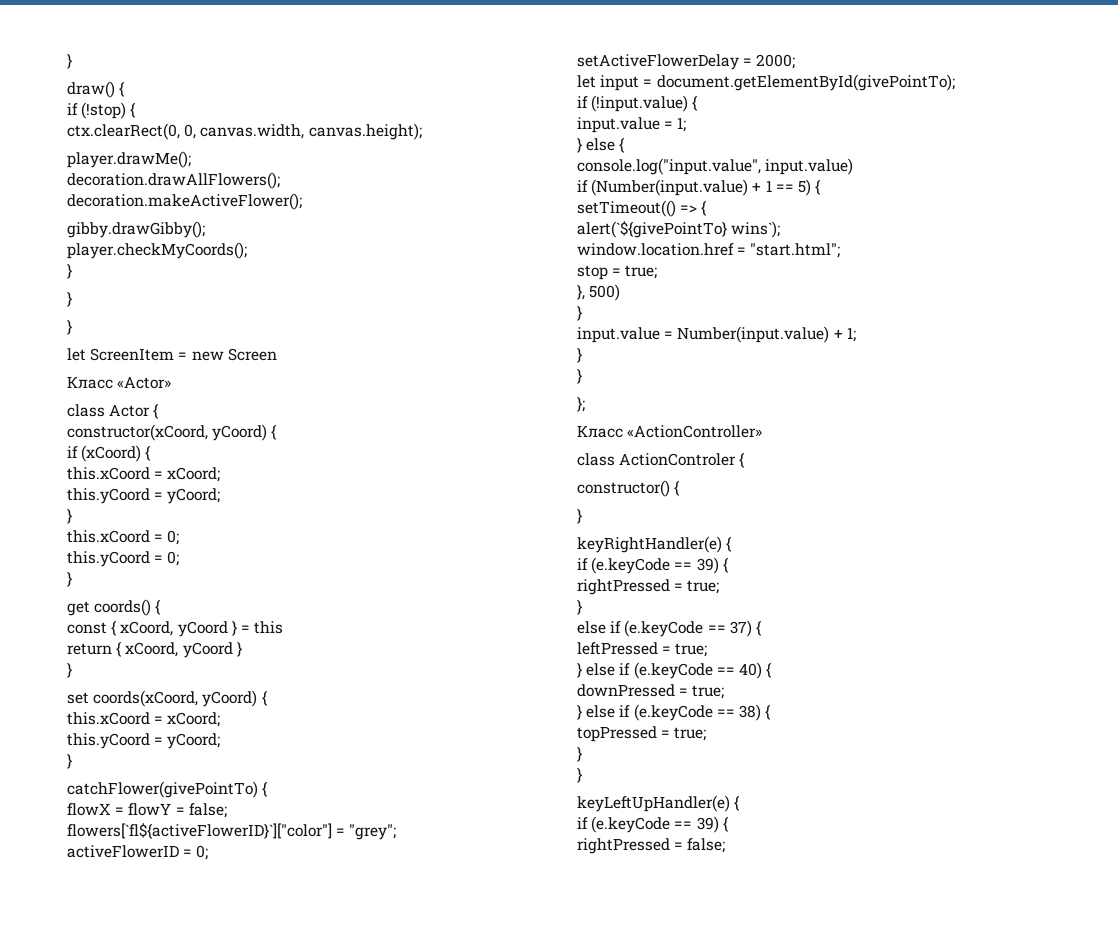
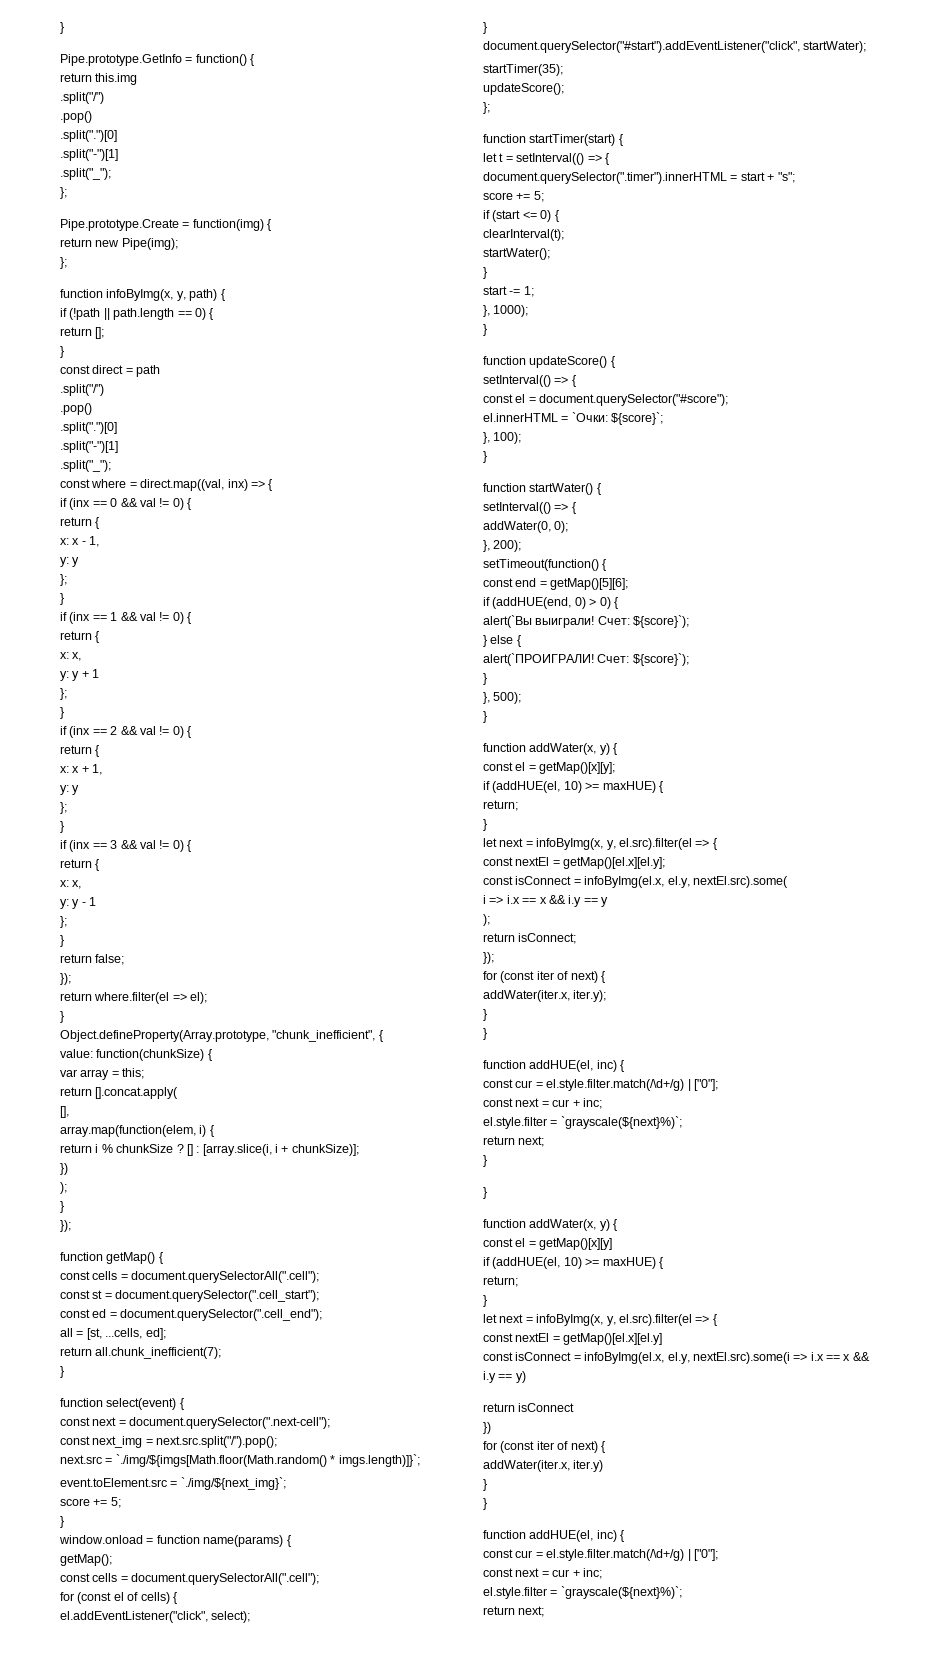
[67,53,72,69] [67,81,126,98] [67,102,137,119] [67,123,422,140] [67,151,191,168] [67,172,280,189] [67,193,302,210] [67,221,205,238] [67,242,247,259] [67,263,72,279] [67,291,72,307] [67,319,72,335] [67,348,277,361] [67,376,172,389] [67,403,160,419] [67,424,278,441] [67,445,152,462] [67,467,221,482] [67,488,221,504] [67,508,72,524] [67,530,180,545] [67,551,180,567] [67,571,72,587] [67,599,162,616] [67,620,284,637] [67,641,242,658] [67,662,72,678] [67,690,268,707] [67,712,221,727] [67,733,221,749] [67,753,72,769] [67,781,269,798] [67,803,227,818] [67,823,397,840] [67,845,209,860] [577,54,796,70] [577,74,955,91] [577,95,699,112] [577,117,687,133] [577,137,626,153] [577,158,854,175] [577,179,822,196] [577,200,708,217] [577,221,781,238] [577,243,841,258] [577,265,658,280] [577,284,621,301] [577,305,582,321] [577,326,856,343] [577,347,582,363] [577,368,582,384] [577,396,585,412] [577,425,763,438] [577,452,746,468] [577,480,681,497] [577,508,582,524] [577,536,733,553] [577,557,729,574] [577,579,720,595] [577,599,582,615] [577,620,762,637] [577,642,708,657] [577,662,773,679] [577,684,725,699] [577,704,772,721] [577,726,707,742] [577,746,582,762] [577,767,582,783] [577,795,741,812] [577,816,729,833] [577,838,726,854] } // draw() { // if (!stop) { // ctx.clearRect(0, 0, canvas.width, canvas.height); // player.drawMe(); // decoration.drawAllFlowers(); // decoration.makeActiveFlower(); // gibby.drawGibby(); // player.checkMyCoords(); // } // } // } // let ScreenItem = new Screen // Класс «Actor» // class Actor { // constructor(xCoord, yCoord) { // if (xCoord) { // this.xCoord = xCoord; // this.yCoord = yCoord; // } // this.xCoord = 0; // this.yCoord = 0; // } // get coords() { // const { xCoord, yCoord } = this // return { xCoord, yCoord } // } // set coords(xCoord, yCoord) { // this.xCoord = xCoord; // this.yCoord = yCoord; // } // catchFlower(givePointTo) { // flowX = flowY = false; // flowers[`fl${activeFlowerID}`]["color"] = "grey"; // activeFlowerID = 0; // setActiveFlowerDelay = 2000; // let input = document.getElementById(givePointTo); // if (!input.value) { // input.value = 1; // } else { // console.log("input.value", input.value) // if (Number(input.value) + 1 == 5) { // setTimeout(() => { // alert(`${givePointTo} wins`); // window.location.href = "start.html"; // stop = true; // }, 500) // } // input.value = Number(input.value) + 1; // } // } // }; // Класс «ActionController» // class ActionControler { // constructor() { // } // keyRightHandler(e) { // if (e.keyCode == 39) { // rightPressed = true; // } // else if (e.keyCode == 37) { // leftPressed = true; // } else if (e.keyCode == 40) { // downPressed = true; // } else if (e.keyCode == 38) { // topPressed = true; // } // } // keyLeftUpHandler(e) { // if (e.keyCode == 39) { // rightPressed = false; -> [60,22,64,34] [60,54,255,66] [60,73,138,85] [60,92,104,104] [60,111,92,123] [60,130,117,142] [60,149,118,161] [60,168,111,180] [60,187,67,199] [60,219,272,231] [60,238,178,250] [60,257,67,269] [60,289,225,301] [60,308,214,320] [60,327,105,339] [60,346,64,358] [60,365,161,377] [60,384,104,396] [60,403,92,415] [60,422,117,434] [60,441,118,453] [60,460,111,472] [60,479,273,491] [60,498,191,510] [60,517,100,529] [60,536,100,547] [60,557,80,567] [60,574,67,586] [60,593,64,605] [60,612,191,624] [60,631,100,643] [60,652,82,661] [60,669,100,681] [60,688,67,700] [60,707,64,719] [60,726,191,738] [60,745,100,757] [60,764,103,775] [60,785,80,795] [60,802,67,814] [60,821,64,833] [60,840,191,852] [60,859,100,871] [60,880,82,889] [60,897,97,909] [60,916,67,928] [60,935,64,947] [60,954,125,965] [60,973,71,985] [60,992,208,1004] [60,1011,64,1023] [60,1030,383,1042] [60,1049,212,1061] [60,1068,145,1080] [60,1087,179,1099] [60,1106,69,1118] [60,1125,214,1137] [60,1144,359,1156] [60,1163,68,1175] [60,1182,67,1194] [60,1201,64,1213] [60,1220,71,1232] [60,1252,163,1264] [60,1271,320,1283] [60,1290,320,1302] [60,1309,323,1321] [60,1328,166,1340] [60,1347,222,1359] [60,1366,64,1378] [60,1398,184,1410] [60,1417,331,1429] [60,1436,278,1448] [60,1454,420,1467] [60,1477,286,1490] [60,1497,121,1508] [60,1516,64,1528] [59,1535,291,1547] [60,1554,112,1566] [60,1573,320,1585] [60,1592,177,1604] [60,1611,251,1623] [483,22,487,34] [483,41,867,53] [483,64,563,76] [483,83,564,95] [483,102,490,114] [483,134,623,146] [483,153,609,165] [483,172,795,184] [483,191,544,202] [483,210,559,222] [483,229,564,241] [483,248,550,260] [483,267,487,279] [483,286,534,297] [483,305,529,317] [483,324,487,336] [483,356,615,368] [483,375,576,387] [483,394,729,406] [483,412,664,425] [483,432,522,444] [483,451,487,463] [483,483,601,495] [483,502,576,514] [483,521,569,533] [483,540,522,552] [483,559,607,571] [483,578,629,590] [483,597,618,609] [483,615,690,628] [483,635,521,647] [483,653,689,666] [483,673,487,685] [483,692,522,704] [483,711,487,723] [483,743,618,755] [483,762,616,774] [483,781,663,793] [483,800,518,811] [483,819,487,831] [483,838,717,850] [483,857,666,869] [483,876,788,888] [483,895,608,907] [483,914,490,926] [483,933,577,944] [483,952,494,964] [483,971,605,983] [483,990,607,1002] [483,1009,487,1021] [483,1028,487,1040] [483,1060,625,1072] [483,1079,718,1091] [483,1098,602,1109] [483,1116,682,1129] [483,1136,545,1147] [483,1155,487,1167] [483,1187,487,1199] [483,1219,618,1231] [483,1238,613,1250] [483,1257,663,1269] [483,1276,518,1287] [483,1295,487,1307] [483,1314,717,1326] [483,1333,663,1345] [483,1352,870,1364] [483,1371,526,1383] [483,1403,575,1412] [483,1422,491,1434] [483,1441,605,1453] [483,1460,604,1472] [483,1479,487,1491] [483,1498,487,1510] [483,1530,625,1542] [483,1549,718,1561] [483,1568,602,1579] [483,1586,682,1599] [483,1606,545,1617] } // Pipe.prototype.GetInfo = function() { // return this.img // .split("/") // .pop() // .split(".")[0] // .split("-")[1] // .split("_"); // }; // Pipe.prototype.Create = function(img) { // return new Pipe(img); // }; // function infoByImg(x, y, path) { // if (!path || path.length == 0) { // return []; // } // const direct = path // .split("/") // .pop() // .split(".")[0] // .split("-")[1] // .split("_"); // const where = direct.map((val, inx) => { // if (inx == 0 && val != 0) { // return { // x: x - 1, // y: y // }; // } // if (inx == 1 && val != 0) { // return { // x: x, // y: y + 1 // }; // } // if (inx == 2 && val != 0) { // return { // x: x + 1, // y: y // }; // } // if (inx == 3 && val != 0) { // return { // x: x, // y: y - 1 // }; // } // return false; // }); // return where.filter(el => el); // } // Object.defineProperty(Array.prototype, "chunk_inefficient", { // value: function(chunkSize) { // var array = this; // return [].concat.apply( // [], // array.map(function(elem, i) { // return i % chunkSize ? [] : [array.slice(i, i + chunkSize)]; // }) // ); // } // }); // function getMap() { // const cells = document.querySelectorAll(".cell"); // const st = document.querySelector(".cell_start"); // const ed = document.querySelector(".cell_end"); // all = [st, ...cells, ed]; // return all.chunk_inefficient(7); // } // function select(event) { // const next = document.querySelector(".next-cell"); // const next_img = next.src.split("/").pop(); // next.src = `./img/${imgs[Math.floor(Math.random() * imgs.length)]}`; // event.toElement.src = `./img/${next_img}`; // score += 5; // } // window.onload = function name(params) { // getMap(); // const cells = document.querySelectorAll(".cell"); // for (const el of cells) { // el.addEventListener("click", select); // } // document.querySelector("#start").addEventListener("click", startWater); // startTimer(35); // updateScore(); // }; // function startTimer(start) { // let t = setInterval(() => { // document.querySelector(".timer").innerHTML = start + "s"; // score += 5; // if (start <= 0) { // clearInterval(t); // startWater(); // } // start -= 1; // }, 1000); // } // function updateScore() { // setInterval(() => { // const el = document.querySelector("#score"); // el.innerHTML = `Очки: ${score}`; // }, 100); // } // function startWater() { // setInterval(() => { // addWater(0, 0); // }, 200); // setTimeout(function() { // const end = getMap()[5][6]; // if (addHUE(end, 0) > 0) { // alert(`Вы выиграли! Счет: ${score}`); // } else { // alert(`ПРОИГРАЛИ! Счет: ${score}`); // } // }, 500); // } // function addWater(x, y) { // const el = getMap()[x][y]; // if (addHUE(el, 10) >= maxHUE) { // return; // } // let next = infoByImg(x, y, el.src).filter(el => { // const nextEl = getMap()[el.x][el.y]; // const isConnect = infoByImg(el.x, el.y, nextEl.src).some( // i => i.x == x && i.y == y // ); // return isConnect; // }); // for (const iter of next) { // addWater(iter.x, iter.y); // } // } // function addHUE(el, inc) { // const cur = el.style.filter.match(/\d+/g) | ["0"]; // const next = cur + inc; // el.style.filter = `grayscale(${next}%)`; // return next; // } // } // function addWater(x, y) { // const el = getMap()[x][y] // if (addHUE(el, 10) >= maxHUE) { // return; // } // let next = infoByImg(x, y, el.src).filter(el => { // const nextEl = getMap()[el.x][el.y] // const isConnect = infoByImg(el.x, el.y, nextEl.src).some(i => i.x == x && i.y == y) // return isConnect // }) // for (const iter of next) { // addWater(iter.x, iter.y) // } // } // function addHUE(el, inc) { // const cur = el.style.filter.match(/\d+/g) | ["0"]; // const next = cur + inc; // el.style.filter = `grayscale(${next}%)`; // return next;

